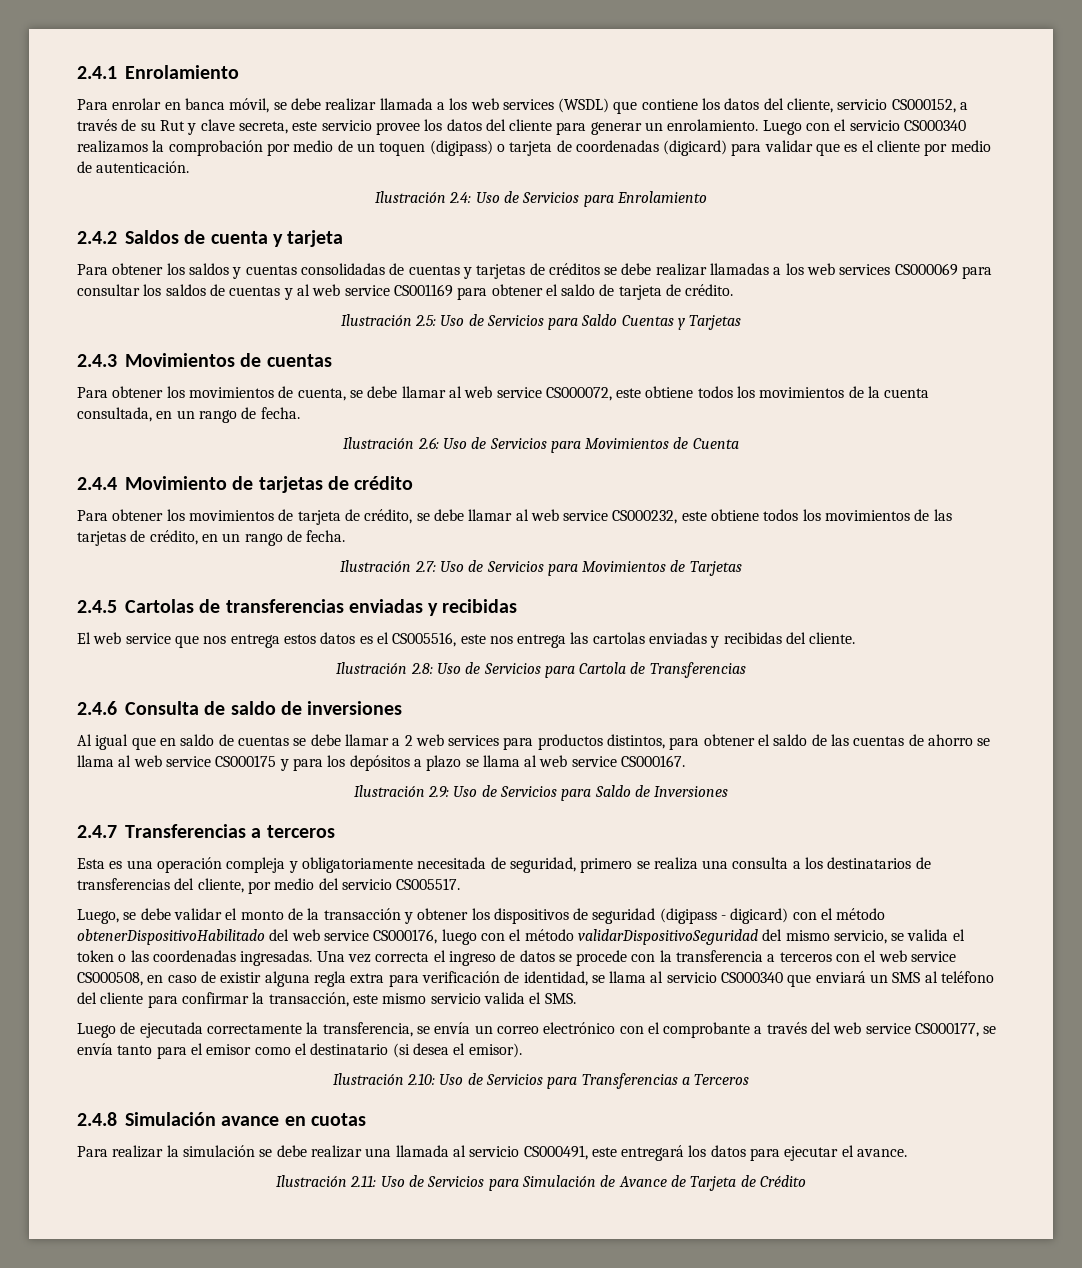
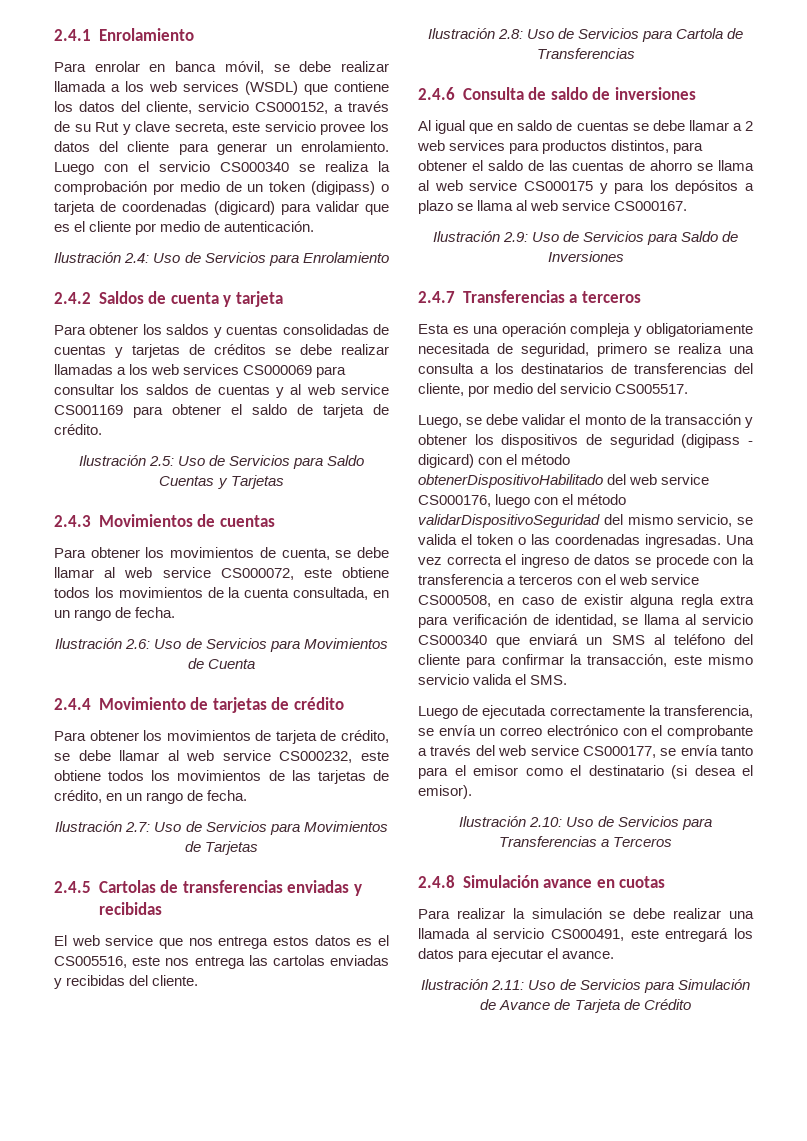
[77,140,148,153] realizamos -> [299,161,369,172] se realiza
[379,142,426,156] toquen -> [269,181,306,192] token

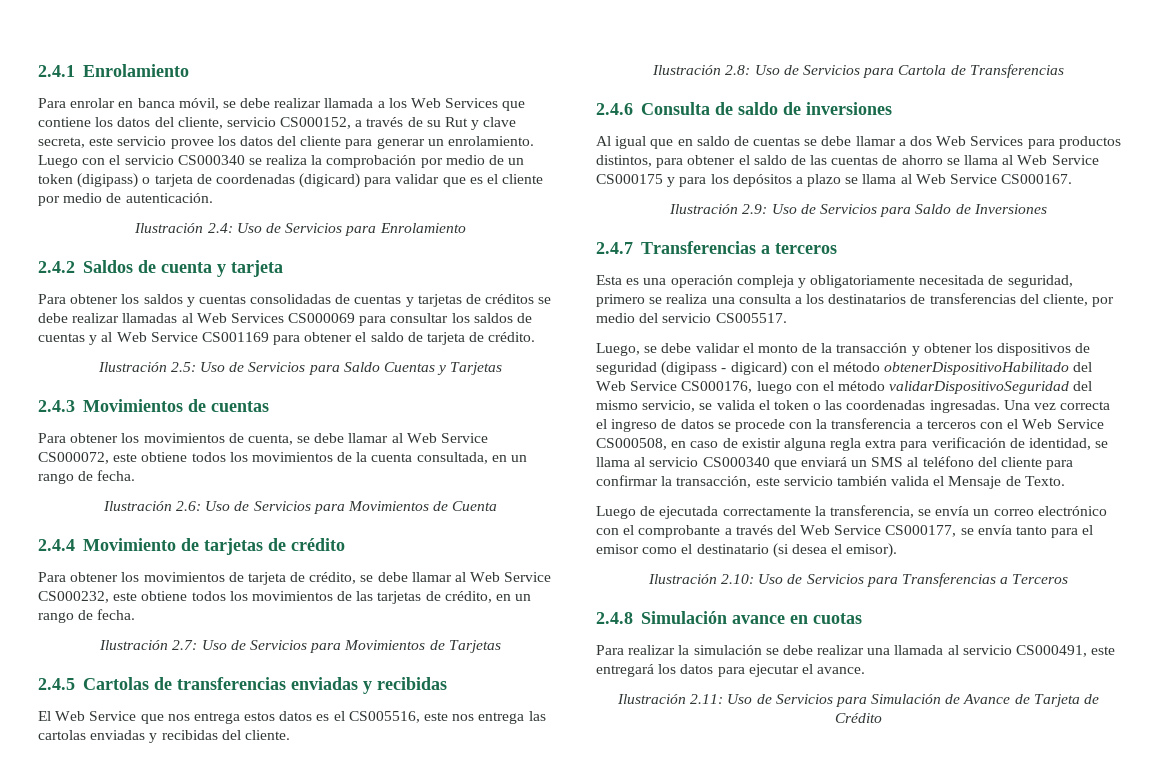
[149,81,298,95] web services (WSDL) -> [411,98,499,108] Web Services
[117,364,240,375] a los web services -> [181,313,284,323] al Web Services
[306,384,389,395] web service -> [116,332,198,342] Web Service
[124,567,211,578] web service -> [406,433,489,443] Web Service
[186,750,271,761] web service -> [470,572,552,582] Web Service
[71,935,154,946] web service -> [55,711,137,721] Web Service
[745,121,753,131] [417,140,506,151] 2 web services -> [910,136,1024,146] dos Web Services
[434,180,518,191] web service -> [1017,155,1099,165] Web Service
[530,200,611,211] web service -> [915,174,998,184] Web Service
[629,474,710,485] web service -> [596,381,678,391] Web Service
[619,574,700,585] web service -> [1022,419,1104,429] Web Service
[708,654,753,665] [418,674,568,685] mismo servicio valida el SMS. -> [783,476,1065,489] servicio también valida el Mensaje de Texto.
[498,745,579,756] web service -> [800,525,882,535] Web Service

